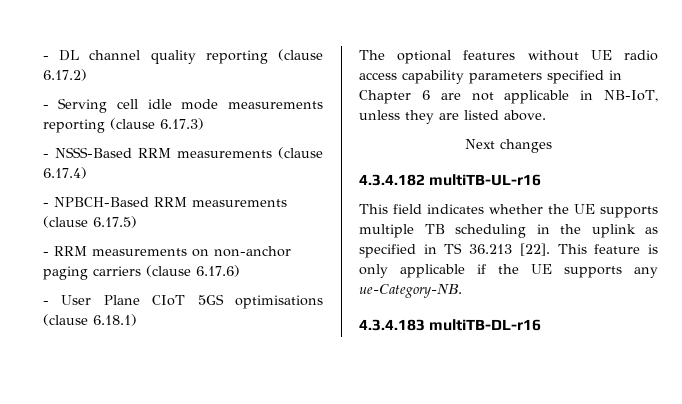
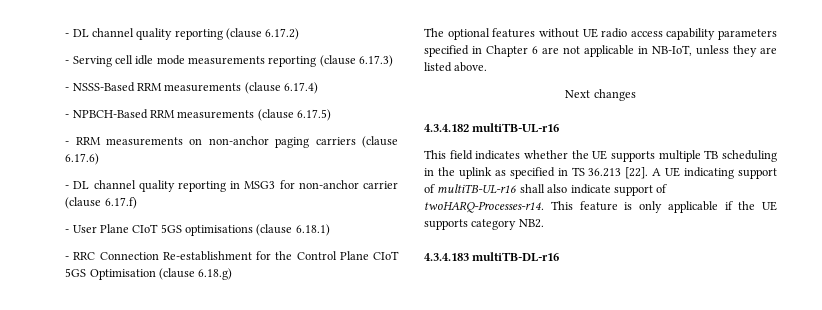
(240, 271) none -> [65,180,398,192] [65,197,137,209] // - DL channel quality reporting in MSG3 for non-anchor carrier (clause 6.17.f)
(137, 320) none -> [65,251,399,261] [65,268,233,280] // - RRC Connection Re-establishment for the Control Plane CIoT 5GS Optimisation (clause 6.18.g)
(550, 249) none -> [652,167,777,179] [424,184,668,196] [424,201,544,213] A UE indicating support of multiTB-UL-r16 shall also indicate support of twoHARQ-Processes-r14.
[634,267,658,278] [359,284,462,298] any ue-Category-NB. -> [471,219,544,230] category NB2.

